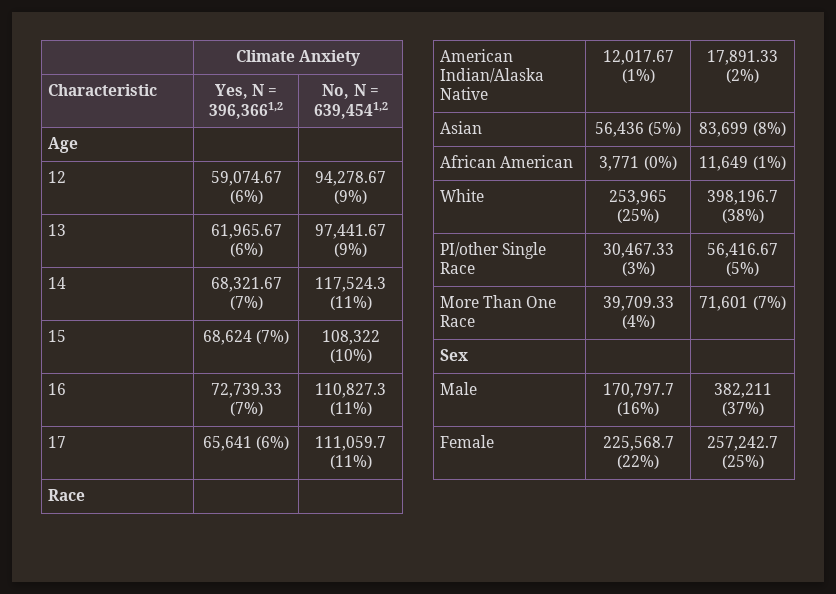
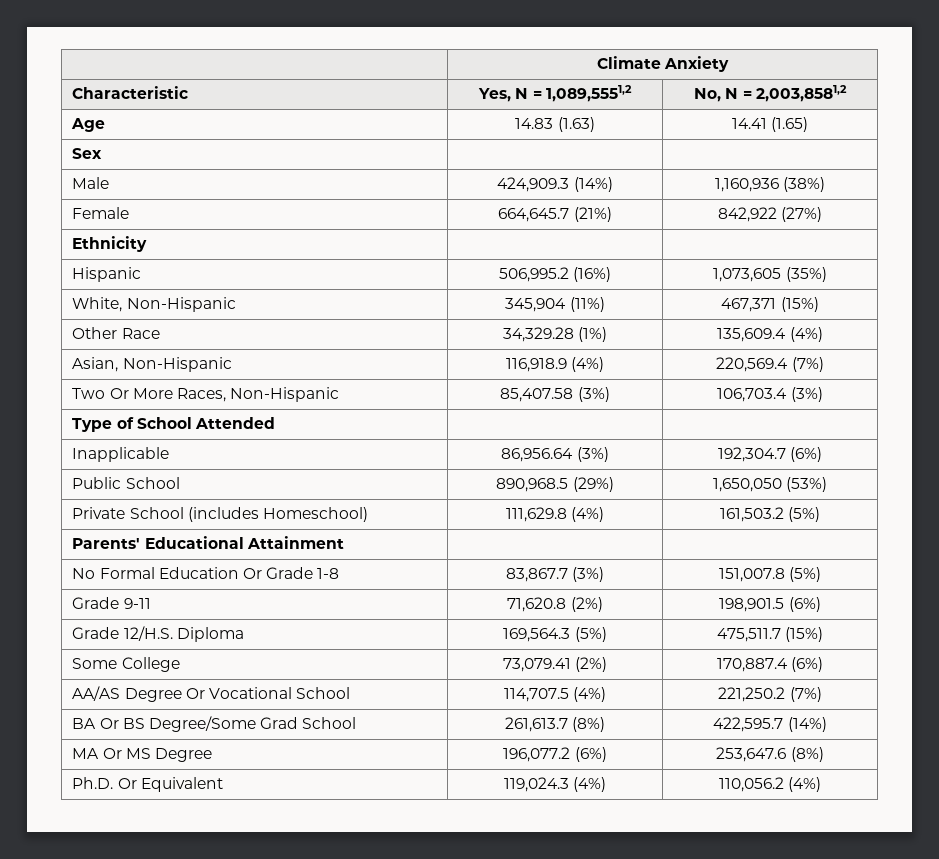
[209,102,283,119] 396,3661,2 -> [545,85,632,102] 1,089,5551,2
[313,102,388,119] 639,4541,2 -> [755,85,847,102] 2,003,8581,2
[47,171,66,183] [210,171,282,186] [229,190,263,204] [315,171,386,186] [334,190,367,204] [47,224,66,236] [210,224,282,239] [229,243,263,257] [315,224,386,239] [334,243,367,257] [47,277,66,289] [210,277,282,292] [229,296,263,310] [315,277,386,292] [329,296,372,310] [47,330,66,342] [202,330,290,345] [321,330,380,345] [329,349,372,363] [47,383,66,395] [210,383,282,398] [229,402,263,416] [315,383,386,398] [329,402,372,416] [47,436,66,448] [202,436,290,451] [315,436,386,451] [329,455,372,469] [47,489,85,501] [439,49,513,62] [439,68,544,83] [439,87,488,100] [602,50,674,65] [621,69,655,83] [707,50,778,65] [726,69,759,83] [439,121,482,134] [594,122,682,137] [699,122,786,137] [439,155,574,168] [599,156,677,171] [699,156,786,171] [439,189,484,202] [609,190,667,205] [617,209,659,223] [707,190,778,205] [721,209,764,223] [439,242,547,259] [439,262,475,274] [602,243,674,258] [621,262,655,276] [707,243,778,258] [726,262,759,276] [439,295,557,308] [439,315,475,327] [602,296,674,311] [621,315,655,329] [699,296,786,311] [439,349,468,361] [439,382,477,395] [602,383,674,398] [617,402,659,416] [713,383,772,398] [721,402,764,416] [439,435,494,448] [602,436,674,451] [617,455,659,469] [707,436,778,451] [721,455,764,469] | // 12 | 59,074.67 (6%) | 94,278.67 (9%) // 13 | 61,965.67 (6%) | 97,441.67 (9%) // 14 | 68,321.67 (7%) | 117,524.3 (11%) // 15 | 68,624 (7%) | 108,322 (10%) // 16 | 72,739.33 (7%) | 110,827.3 (11%) // 17 | 65,641 (6%) | 111,059.7 (11%) // Race | | // American Indian/Alaska Native | 12,017.67 (1%) | 17,891.33 (2%) // Asian | 56,436 (5%) | 83,699 (8%) // African American | 3,771 (0%) | 11,649 (1%) // White | 253,965 (25%) | 398,196.7 (38%) // PI/other Single Race | 30,467.33 (3%) | 56,416.67 (5%) // More Than One Race | 39,709.33 (4%) | 71,601 (7%) // Sex | | // Male | 170,797.7 (16%) | 382,211 (37%) // Female | 225,568.7 (22%) | 257,242.7 (25%) -> [515,117,595,132] [731,117,809,132] [72,148,103,159] [72,177,110,189] [497,177,613,192] [714,177,826,192] [72,207,130,219] [498,207,612,222] [717,207,823,222] [72,236,148,252] [72,267,142,282] [498,267,612,282] [713,267,827,282] [72,297,236,312] [505,297,605,312] [721,297,819,312] [72,327,160,339] [502,327,608,342] [717,327,823,342] [72,357,232,372] [505,357,605,372] [716,357,824,372] [72,387,340,402] [500,387,610,402] [717,387,823,402] [72,417,275,432] [72,447,170,462] [501,447,609,462] [717,447,823,462] [72,477,180,489] [496,477,614,492] [712,477,828,492] [72,507,368,522] [505,507,605,522] [719,507,821,522] [72,536,344,549] [72,567,340,579] [505,567,605,582] [718,567,822,582] [72,597,151,609] [507,597,603,612] [719,597,821,612] [72,626,244,642] [503,627,607,642] [716,627,824,642] [72,657,180,672] [502,657,608,672] [716,657,824,672] [72,686,351,702] [503,687,607,702] [718,687,822,702] [72,716,357,732] [504,717,606,732] [713,717,827,732] [72,748,212,762] [503,747,607,762] [716,747,824,762] [72,777,223,792] [503,777,607,792] [718,777,822,792] 14.83 (1.63) | 14.41 (1.65) // Sex | | // Male | 424,909.3 (14%) | 1,160,936 (38%) // Female | 664,645.7 (21%) | 842,922 (27%) // Ethnicity | | // Hispanic | 506,995.2 (16%) | 1,073,605 (35%) // White, Non-Hispanic | 345,904 (11%) | 467,371 (15%) // Other Race | 34,329.28 (1%) | 135,609.4 (4%) // Asian, Non-Hispanic | 116,918.9 (4%) | 220,569.4 (7%) // Two Or More Races, Non-Hispanic | 85,407.58 (3%) | 106,703.4 (3%) // Type of School Attended | | // Inapplicable | 86,956.64 (3%) | 192,304.7 (6%) // Public School | 890,968.5 (29%) | 1,650,050 (53%) // Private School (includes Homeschool) | 111,629.8 (4%) | 161,503.2 (5%) // Parents' Educational Attainment | | // No Formal Education Or Grade 1-8 | 83,867.7 (3%) | 151,007.8 (5%) // Grade 9-11 | 71,620.8 (2%) | 198,901.5 (6%) // Grade 12/H.S. Diploma | 169,564.3 (5%) | 475,511.7 (15%) // Some College | 73,079.41 (2%) | 170,887.4 (6%) // AA/AS Degree Or Vocational School | 114,707.5 (4%) | 221,250.2 (7%) // BA Or BS Degree/Some Grad School | 261,613.7 (8%) | 422,595.7 (14%) // MA Or MS Degree | 196,077.2 (6%) | 253,647.6 (8%) // Ph.D. Or Equivalent | 119,024.3 (4%) | 110,056.2 (4%)

